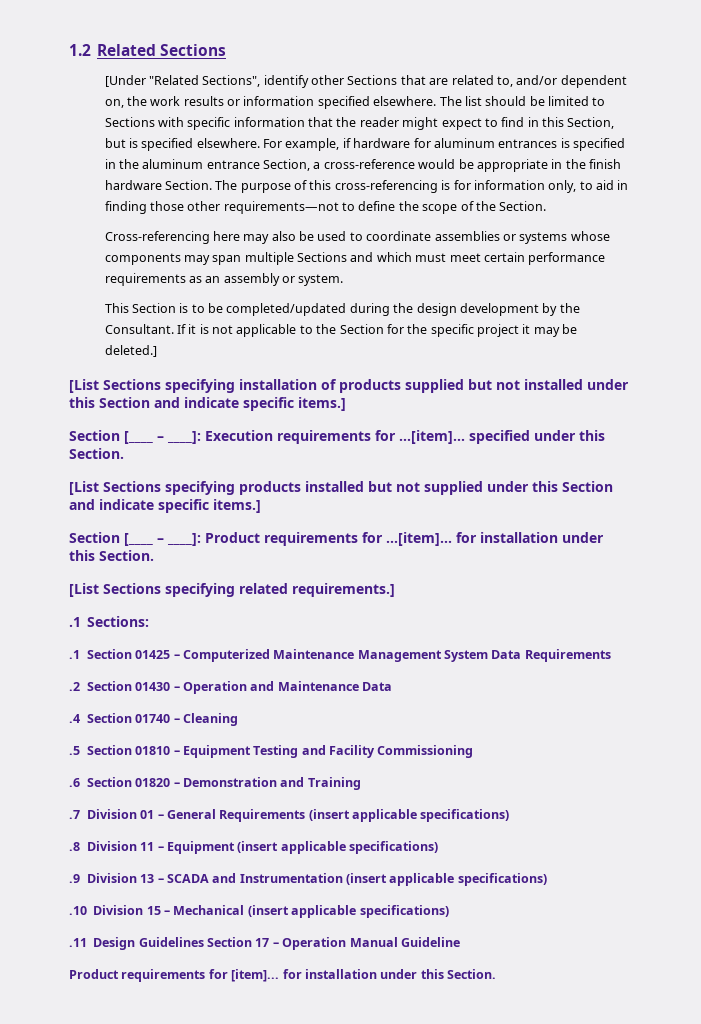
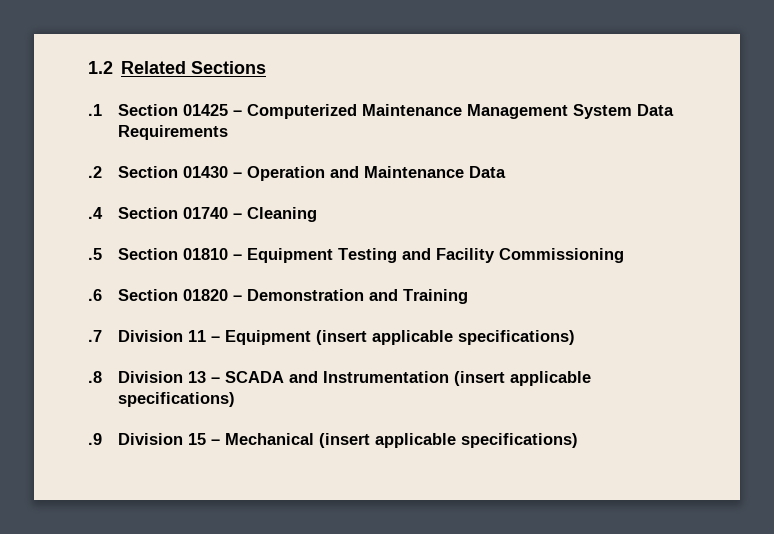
[104,75,627,88] [104,96,606,109] [104,117,615,130] [104,138,626,151] [104,159,622,172] [104,180,629,193] [104,201,547,214] [104,231,610,244] [104,252,606,265] [104,273,344,286] [104,303,580,316] [104,324,578,337] [104,345,157,357] [69,379,629,393] [69,397,346,411] [69,430,605,444] [69,448,124,459] [69,481,613,495] [69,499,261,513] [69,532,604,546] [69,550,154,561] [69,583,395,597] [69,616,150,627] // [Under "Related Sections", identify other Sections that are related to, and/or dependent on, the work results or information specified elsewhere. The list should be limited to Sections with specific information that the reader might expect to find in this Section, but is specified elsewhere. For example, if hardware for aluminum entrances is specified in the aluminum entrance Section, a cross-reference would be appropriate in the finish hardware Section. The purpose of this cross-referencing is for information only, to aid in finding those other requirements—not to define the scope of the Section. // Cross-referencing here may also be used to coordinate assemblies or systems whose components may span multiple Sections and which must meet certain performance requirements as an assembly or system. // This Section is to be completed/updated during the design development by the Consultant. If it is not applicable to the Section for the specific project it may be deleted.] // [List Sections specifying installation of products supplied but not installed under this Section and indicate specific items.] // Section [____ – ____]: Execution requirements for ...[item]... specified under this Section. // [List Sections specifying products installed but not supplied under this Section and indicate specific items.] // Section [____ – ____]: Product requirements for ...[item]... for installation under this Section. // [List Sections specifying related requirements.] // .1 Sections: -> (267, 67) none
[140,809,510,822] [69,841,137,851] 01 – General Requirements (insert applicable specifications) // .8 Division -> (184, 336) none
[69,874,80,883] .9 -> [88,371,102,383] .8
[69,906,87,915] .10 -> [88,433,102,445] .9
[69,937,460,950] [69,969,496,982] // .11 Design Guidelines Section 17 – Operation Manual Guideline // Product requirements for [item]... for installation under this Section. -> (579, 440) none

